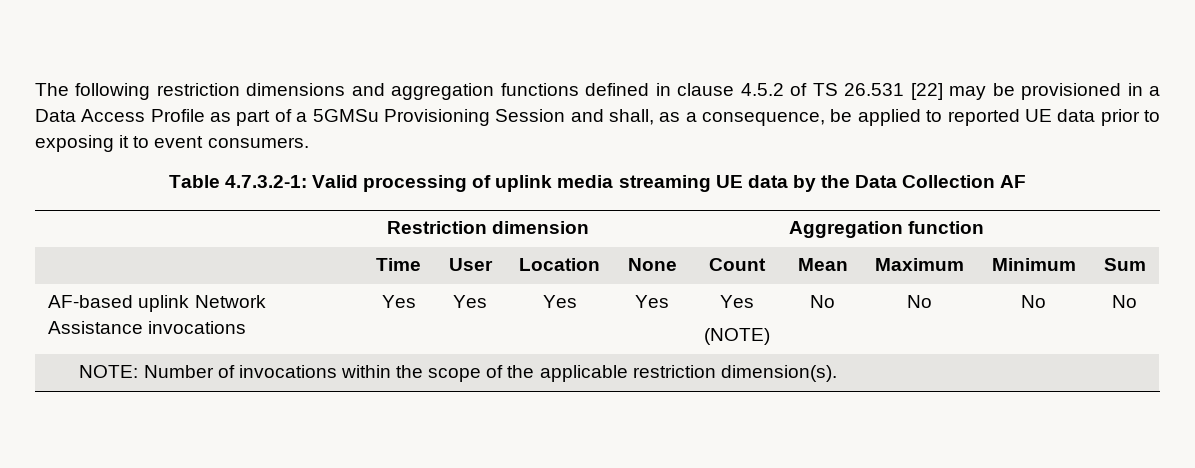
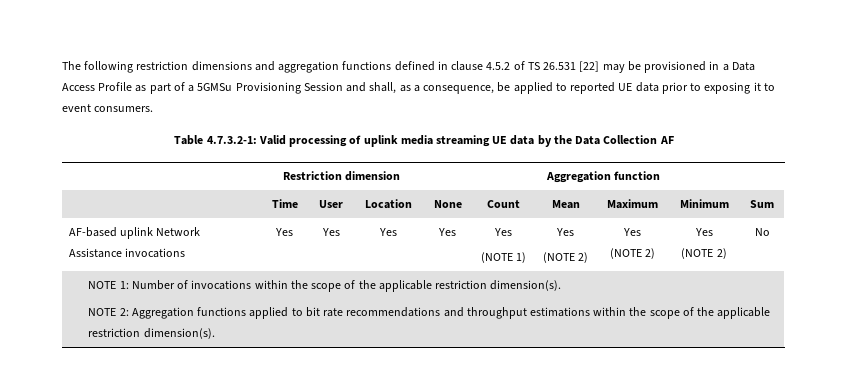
[704,328,770,345] [810,295,835,308] [907,295,932,308] [1021,295,1046,308] (NOTE) | No | No | No -> [480,252,527,263] [556,228,574,236] [542,252,589,263] [623,228,641,236] [609,248,656,259] [694,228,713,236] [681,248,727,259] (NOTE 1) | Yes // (NOTE 2) | Yes // (NOTE 2) | Yes // (NOTE 2)
[79,365,139,378] NOTE: -> [88,281,129,289] NOTE 1:
(837, 373) none -> [88,307,771,319] [88,328,215,339] // NOTE 2: Aggregation functions applied to bit rate recommendations and throughput estimations within the scope of the applicable restriction dimension(s).

